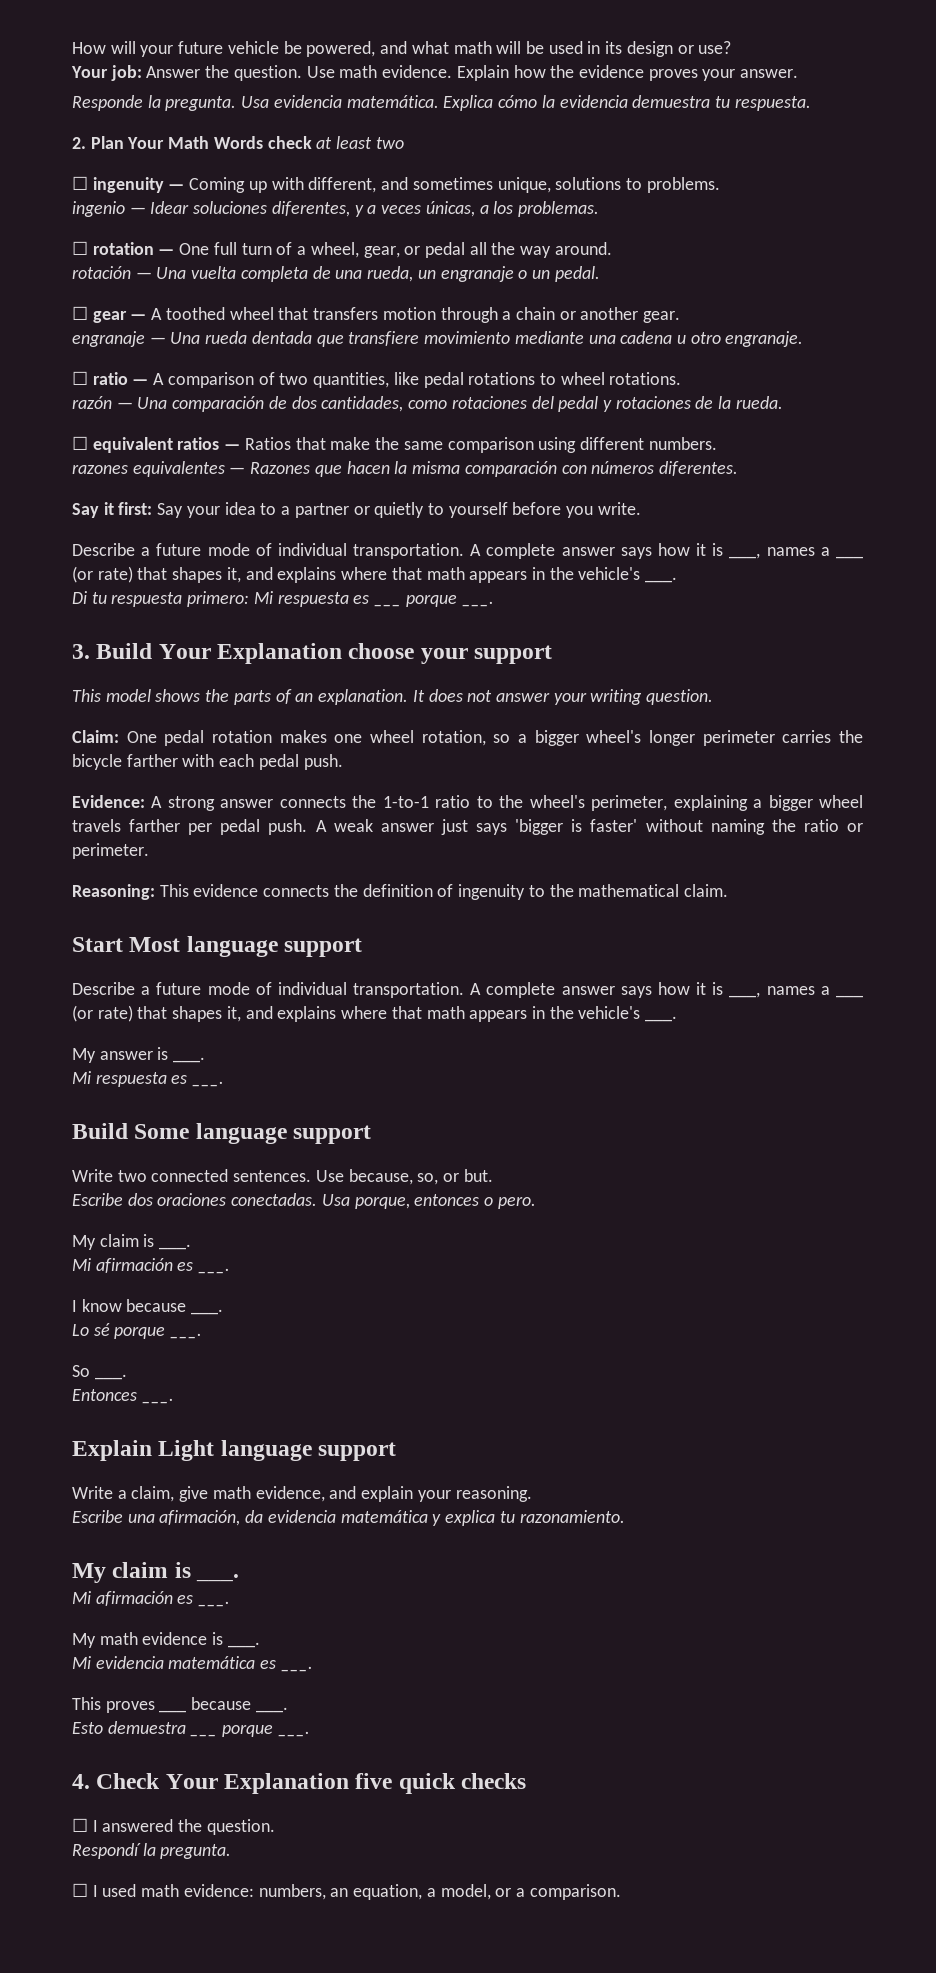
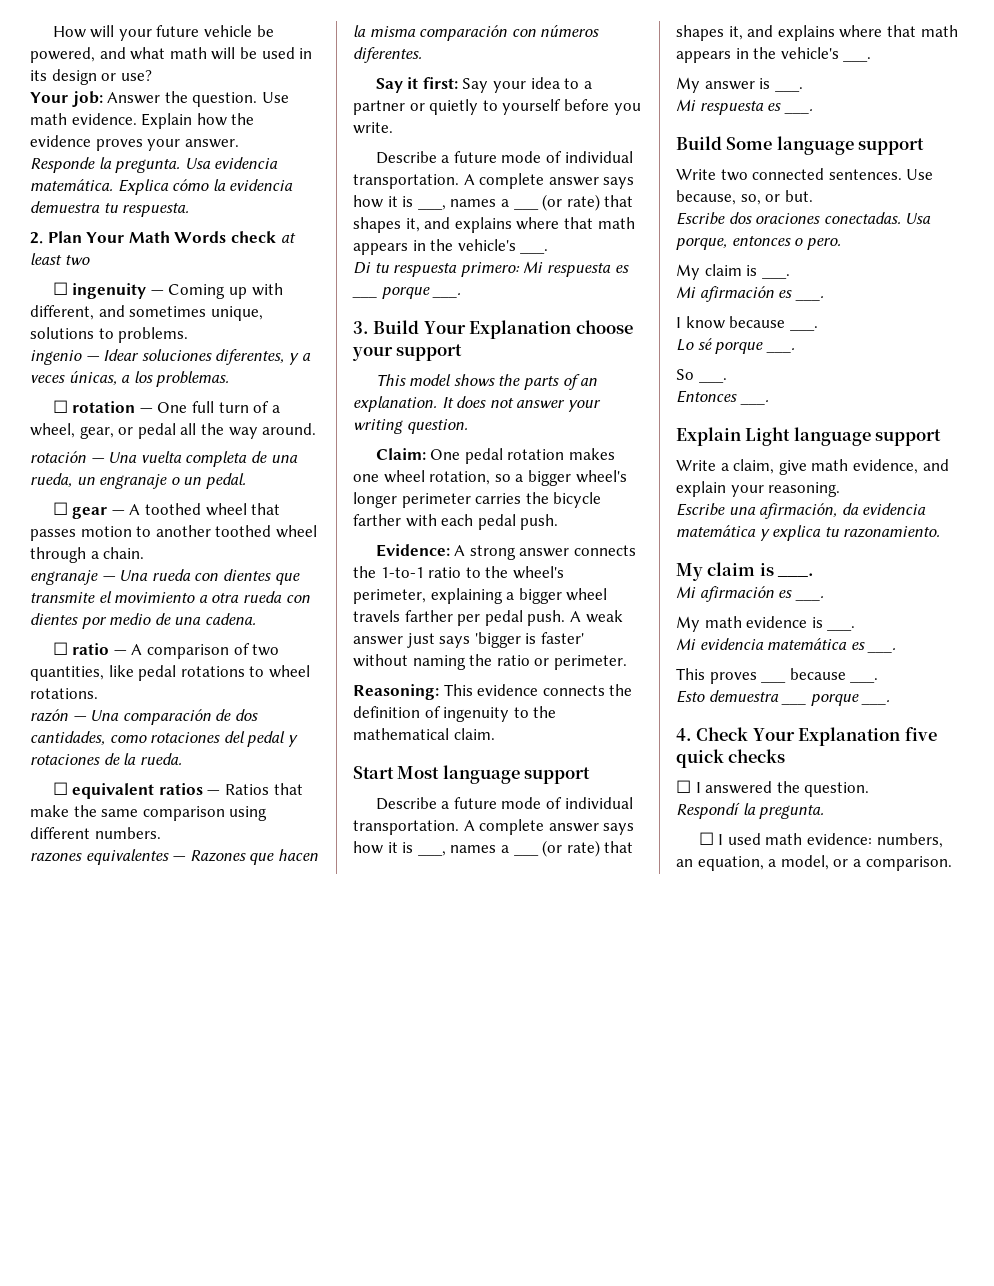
[313,307,681,323] [72,331,804,347] transfers motion through a chain or another gear. // engranaje — Una rueda dentada que transfiere movimiento mediante una cadena u otro engranaje. -> [30,525,317,541] [30,547,145,563] [30,569,300,585] [30,591,310,603] [30,613,256,629] passes motion to another toothed wheel through a chain. // engranaje — Una rueda con dientes que transmite el movimiento a otra rueda con dientes por medio de una cadena.

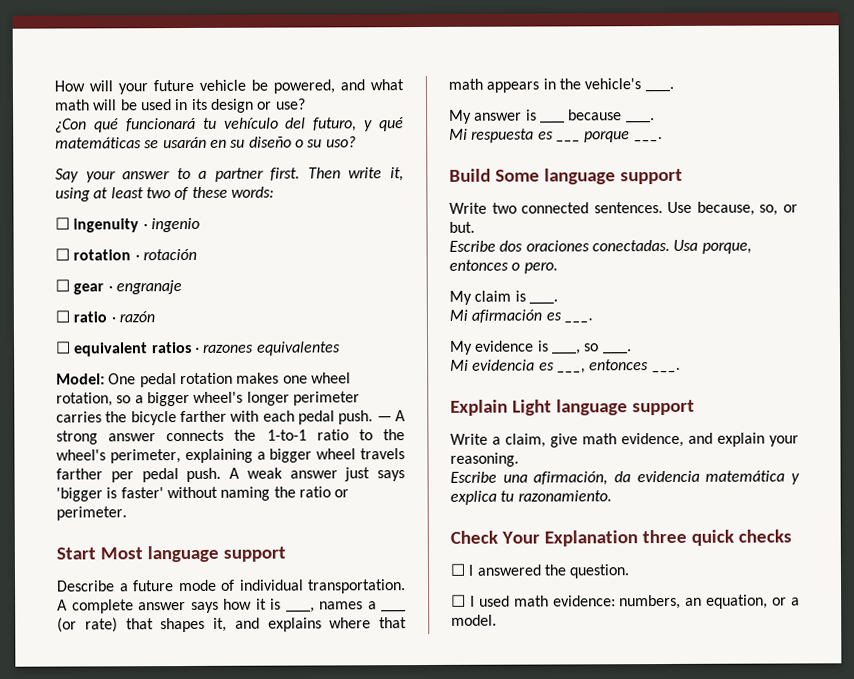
[30,91,289,107] [30,113,255,129] [30,135,239,151] [30,157,279,173] [30,179,294,195] [30,201,190,217] [30,231,276,244] Your job: Answer the question. Use math evidence. Explain how the evidence proves your answer. // Responde la pregunta. Usa evidencia matemática. Explica cómo la evidencia demuestra tu respuesta. // 2. Plan Your Math Words check -> [55,117,404,133] [55,136,356,149] [55,167,404,183] [55,187,91,202] ¿Con qué funcionará tu vehículo del futuro, y qué matemáticas se usarán en su diseño o su uso? // Say your answer to a partner first. Then write it, using
(90, 260) none -> [174,186,274,201] of these words:
[150,283,283,299] [30,305,263,321] [30,327,189,343] [30,349,311,365] [30,371,230,387] [52,400,280,413] [30,423,317,439] [30,451,298,467] [30,473,246,489] [52,502,281,519] [30,525,317,541] [30,547,145,563] [30,569,300,585] [30,591,310,603] [30,613,256,629] [52,642,280,659] [30,665,310,681] [30,688,98,699] [30,709,258,725] [30,731,298,747] [30,753,182,765] [52,782,303,799] [30,805,268,821] [30,827,161,839] [30,849,318,865] [353,25,600,41] [353,47,422,63] [375,77,592,93] [353,99,641,115] [353,122,393,134] [375,151,633,164] [353,173,635,189] [353,195,509,210] [513,194,634,211] [353,217,635,233] [353,239,549,255] [353,261,629,277] [352,286,462,299] [353,320,633,339] [352,344,463,361] [375,374,598,390] [353,396,601,412] [353,419,468,434] [375,448,426,460] — Coming up with different, and sometimes unique, solutions to problems. // ingenio — Idear soluciones diferentes, y a veces únicas, a los problemas. // ☐ rotation — One full turn of a wheel, gear, or pedal all the way around. // rotación — Una vuelta completa de una rueda, un engranaje o un pedal. // ☐ gear — A toothed wheel that passes motion to another toothed wheel through a chain. // engranaje — Una rueda con dientes que transmite el movimiento a otra rueda con dientes por medio de una cadena. // ☐ ratio — A comparison of two quantities, like pedal rotations to wheel rotations. // razón — Una comparación de dos cantidades, como rotaciones del pedal y rotaciones de la rueda. // ☐ equivalent ratios — Ratios that make the same comparison using different numbers. // razones equivalentes — Razones que hacen la misma comparación con números diferentes. // Say it first: Say your idea to a partner or quietly to yourself before you write. // Describe a future mode of individual transportation. A complete answer says how it is ___, names a ___ (or rate) that shapes it, and explains where that math appears in the vehicle's ___. // Di tu respuesta primero: Mi respuesta es ___ porque ___. // 3. Build Your Explanation choose your support // This model shows the parts of an explanation. It does not answer your writing question. // Claim: -> [142,217,200,233] [55,248,197,261] [55,279,182,295] [55,310,155,323] [56,341,341,357] [56,373,105,385] · ingenio // ☐ rotation · rotación // ☐ gear · engranaje // ☐ ratio · razón // ☐ equivalent ratios · razones equivalentes // Model:
[375,544,450,557] // Evidence: -> [376,416,392,422] —
[353,684,633,700] [353,706,557,722] [353,728,495,740] // Reasoning: This evidence connects the definition of ingenuity to the mathematical claim. -> (127, 513) none
(771, 83) none -> [539,109,623,124] ___ because
(782, 107) none -> [555,131,631,143] ___ porque
[676,316,818,331] [676,338,795,354] [676,369,727,383] [676,390,737,403] I know because ___. // Lo sé porque ___. // So ___. // Entonces -> [450,340,632,355] [450,359,650,374] My evidence is ___, so ___. // Mi evidencia es ___, entonces
[676,562,815,581] [676,586,824,602] [676,616,856,632] [676,638,897,653] [676,668,787,684] [789,668,879,683] [676,690,779,703] [781,693,891,706] [676,728,692,741] My claim is ___. // Mi afirmación es ___. // My math evidence is ___. // Mi evidencia matemática es ___. // This proves ___ because ___. // Esto demuestra ___ porque ___. // 4. -> (612, 496) none
[904,727,937,741] five -> [641,529,687,544] three
[676,802,825,819] // Respondí la pregunta. -> (631, 571) none
[768,855,829,870] a model, -> (769, 601) none
[865,856,952,871] comparison. -> [451,614,497,626] model.

